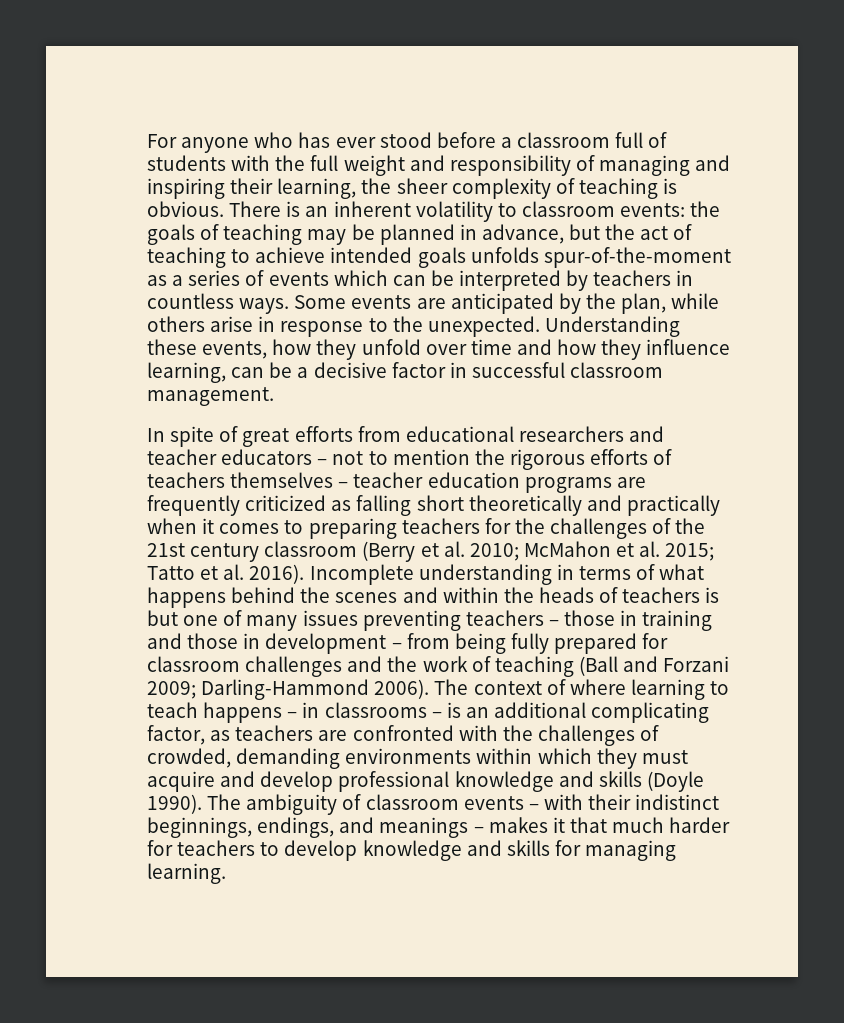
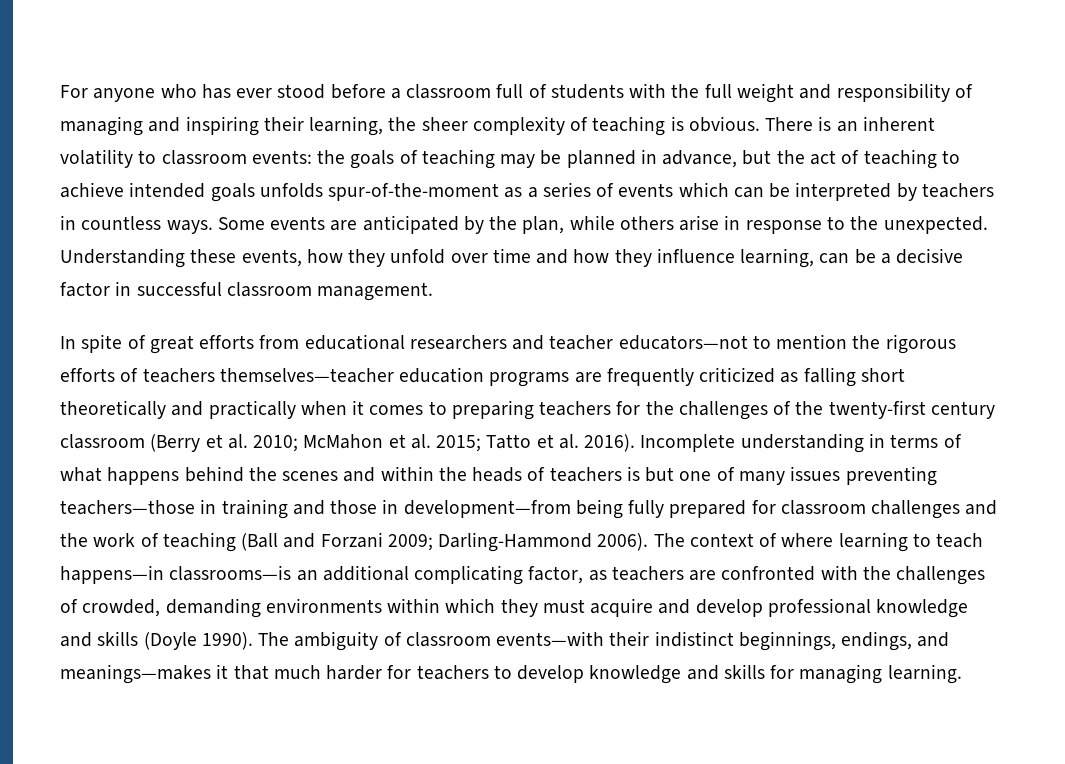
[221,449,364,465] educators – not -> [618,335,748,350] educators—not
[230,472,424,488] themselves – teacher -> [219,368,394,383] themselves—teacher
[147,543,185,557] 21st -> [828,400,926,419] twenty-first
[465,610,616,626] teachers – those -> [60,500,195,515] teachers—those
[265,633,450,654] development – from -> [403,500,571,518] development—from
[203,702,461,723] happens – in classrooms – is -> [60,565,292,584] happens—in classrooms—is
[463,794,583,810] events – with -> [496,631,605,646] events—with
[379,817,548,838] meanings – makes -> [60,664,211,684] meanings—makes

